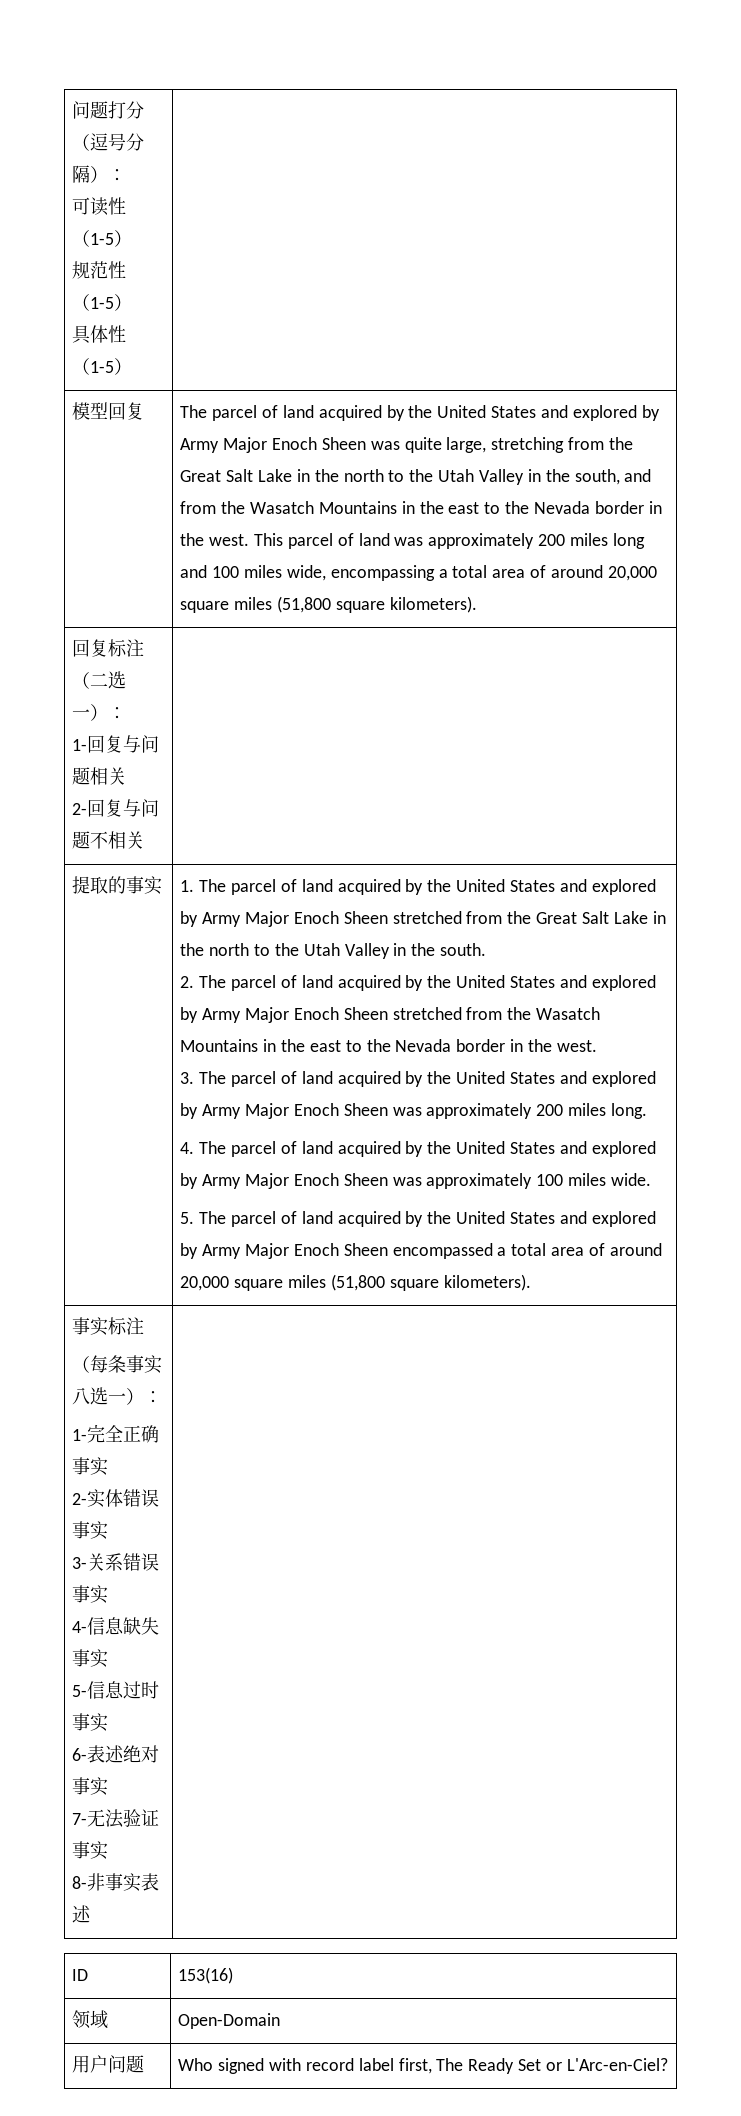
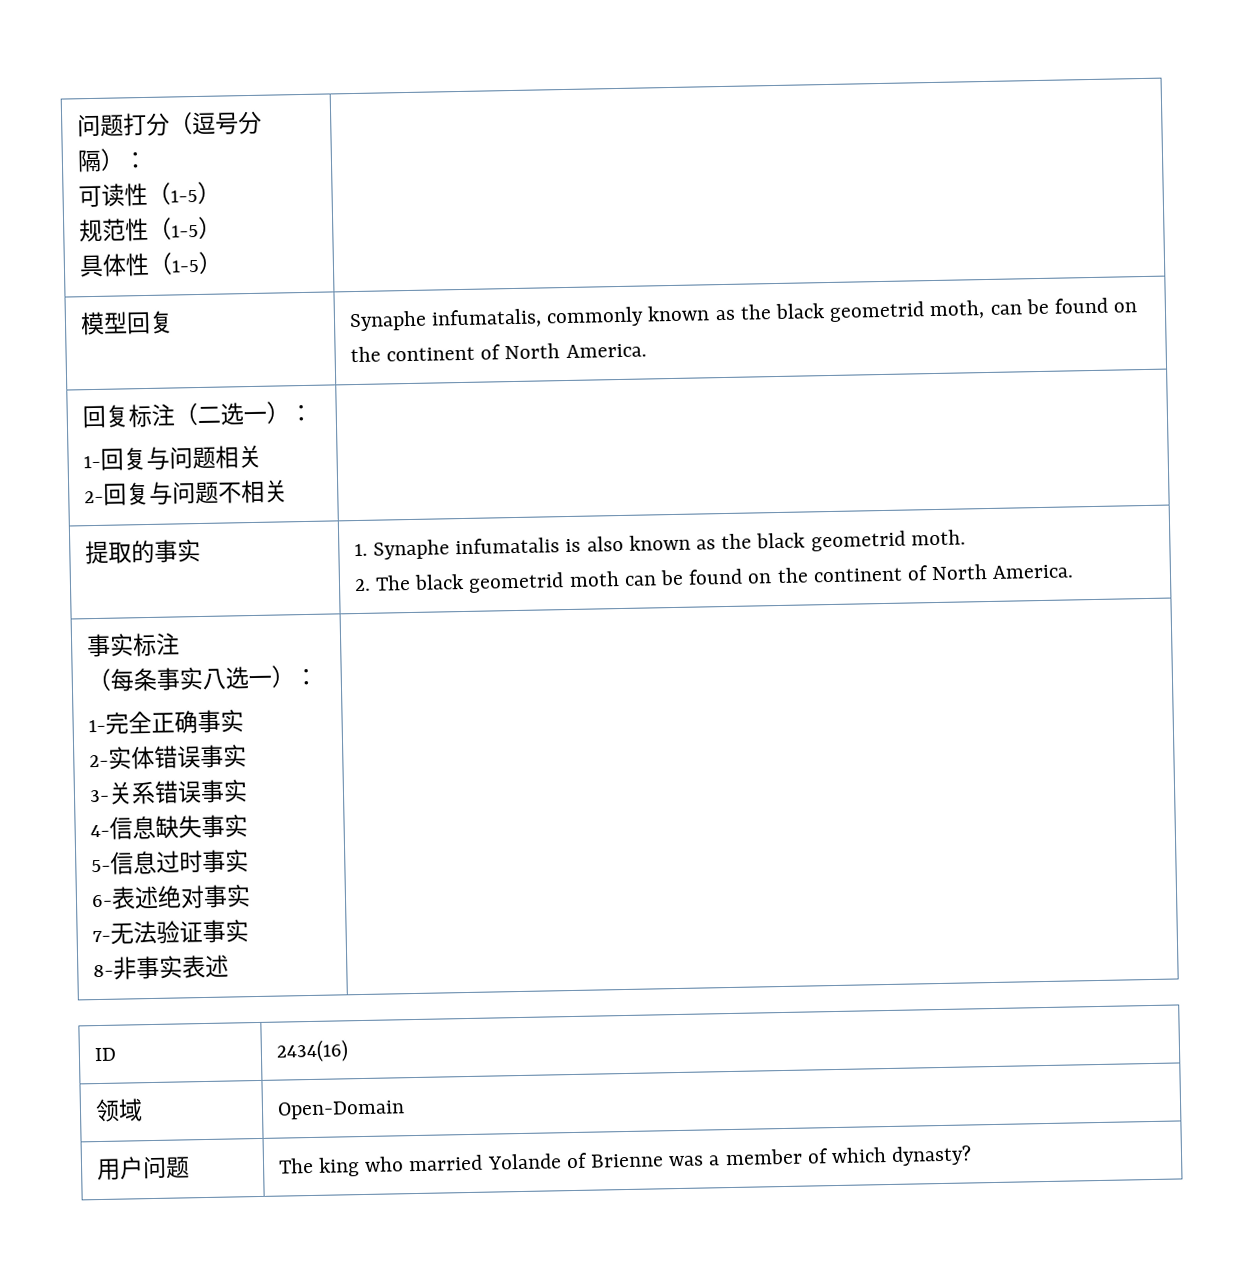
[180,405,660,421] [180,437,633,453] [180,469,652,485] [180,501,662,514] [180,533,645,549] [180,565,657,581] [180,596,477,613] The parcel of land acquired by the United States and explored by Army Major Enoch Sheen was quite large, stretching from the Great Salt Lake in the north to the Utah Valley in the south, and from the Wasatch Mountains in the east to the Nevada border in the west. This parcel of land was approximately 200 miles long and 100 miles wide, encompassing a total area of around 20,000 square miles (51,800 square kilometers). -> [348,297,1138,332] [349,343,647,363] Synaphe infumatalis, commonly known as the black geometrid moth, can be found on the continent of North America.
[199,879,656,895] [180,911,666,927] [180,943,487,959] [180,975,656,991] [180,1007,601,1023] [180,1039,597,1052] [180,1071,656,1087] [180,1103,647,1119] [180,1141,656,1157] [180,1173,651,1189] [180,1211,656,1227] [180,1243,662,1259] [180,1274,531,1291] The parcel of land acquired by the United States and explored by Army Major Enoch Sheen stretched from the Great Salt Lake in the north to the Utah Valley in the south. // 2. The parcel of land acquired by the United States and explored by Army Major Enoch Sheen stretched from the Wasatch Mountains in the east to the Nevada border in the west. // 3. The parcel of land acquired by the United States and explored by Army Major Enoch Sheen was approximately 200 miles long. // 4. The parcel of land acquired by the United States and explored by Army Major Enoch Sheen was approximately 100 miles wide. // 5. The parcel of land acquired by the United States and explored by Army Major Enoch Sheen encompassed a total area of around 20,000 square miles (51,800 square kilometers). -> [372,529,966,560] [353,564,1075,593] Synaphe infumatalis is also known as the black geometrid moth. // 2. The black geometrid moth can be found on the continent of North America.
[178,1967,234,1984] 153(16) -> [275,1039,349,1063] 2434(16)
[178,2058,668,2074] Who signed with record label first, The Ready Set or L'Arc-en-Ciel? -> [277,1145,973,1177] The king who married Yolande of Brienne was a member of which dynasty?

